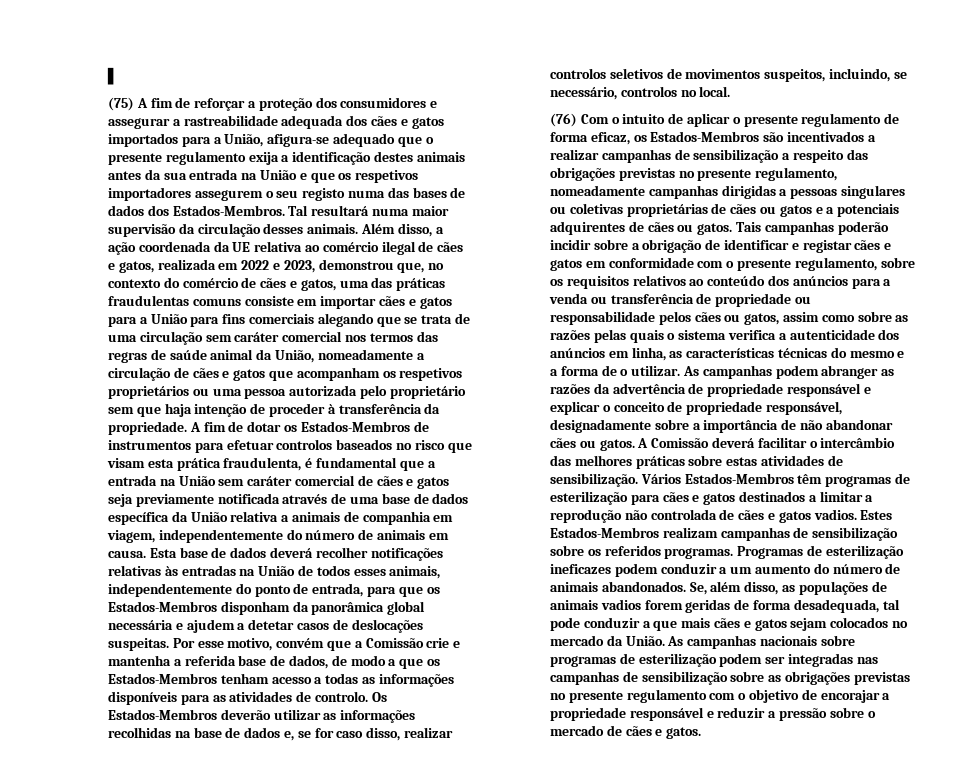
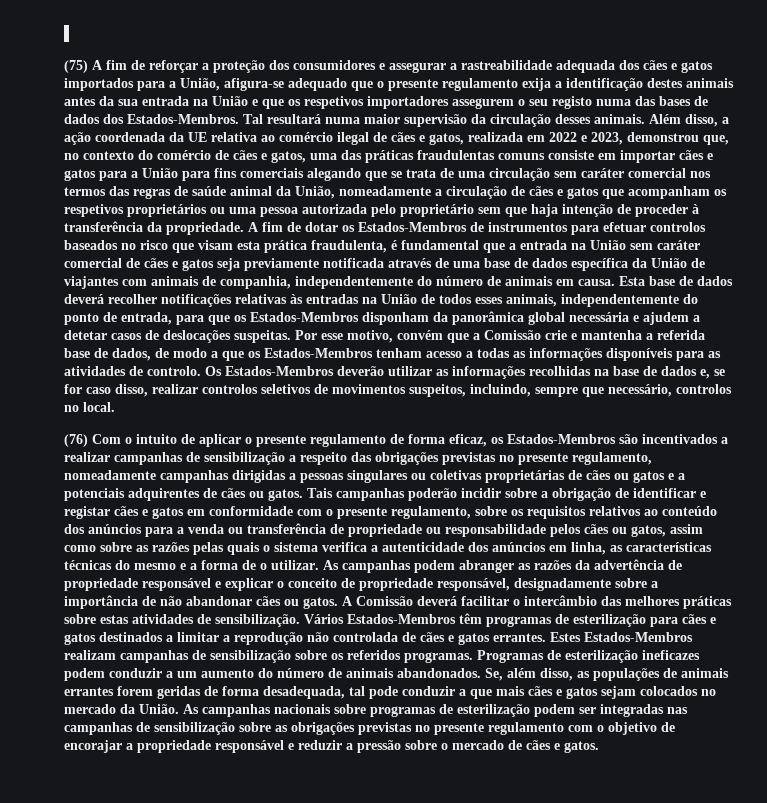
[230,511,454,525] [107,530,156,543] relativa a animais de companhia em viagem, -> [690,258,705,268] [63,276,291,289] de viajantes com animais de companhia,
[893,72,907,79] se -> [534,387,604,397] sempre que
[813,509,857,520] vadios. -> [492,633,546,642] errantes.
[600,599,641,610] vadios -> [63,687,114,696] errantes

